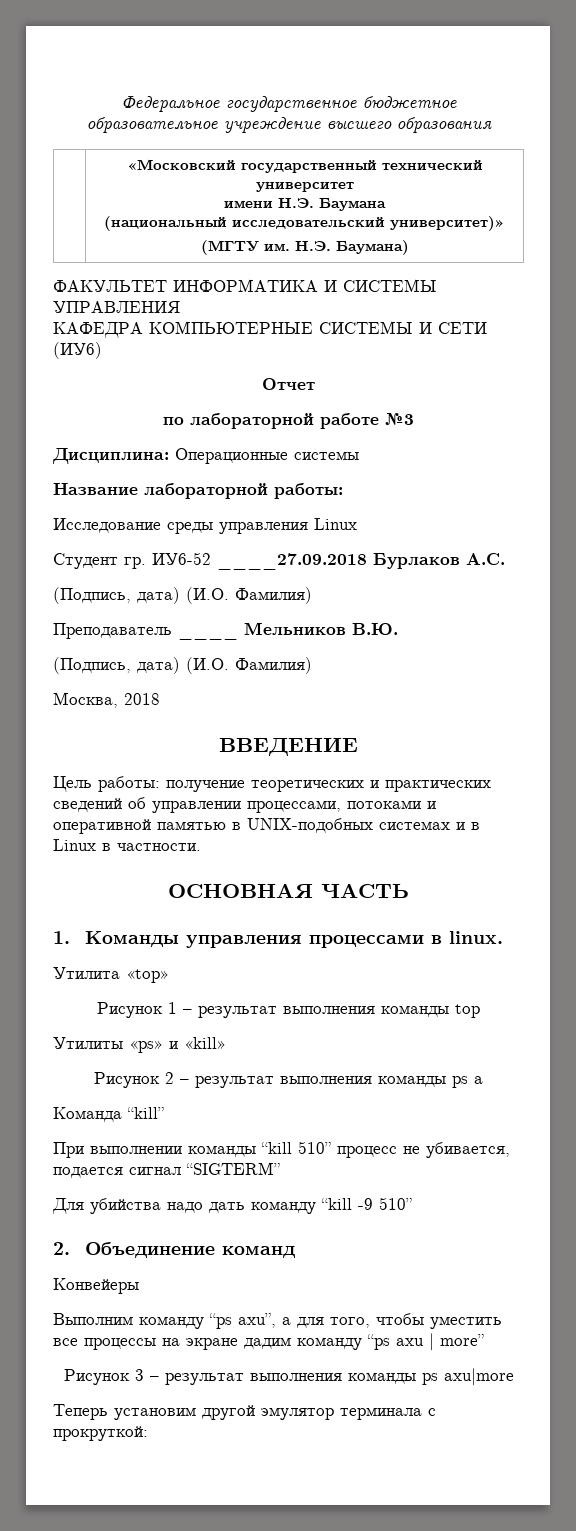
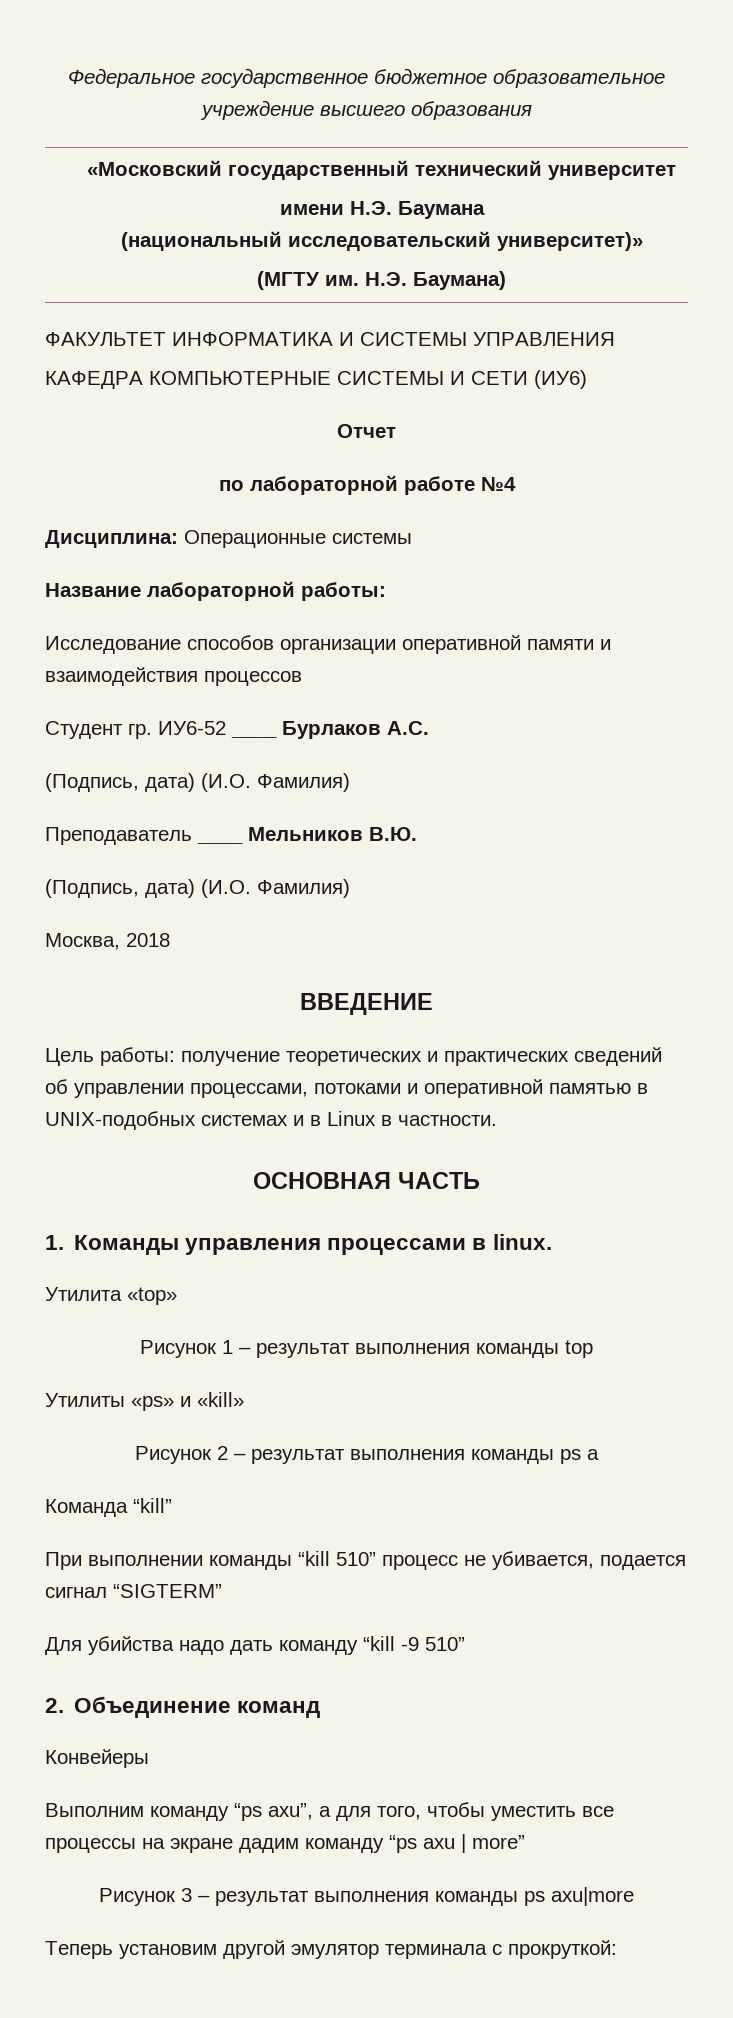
[385,413,414,425] №3 -> [480,477,516,491] №4
[167,518,357,534] среды управления Linux -> [187,635,611,654] [45,667,302,686] способов организации оперативной памяти и взаимодействия процессов
[217,553,367,570] ____27.09.2018 -> [231,735,277,738] ____

